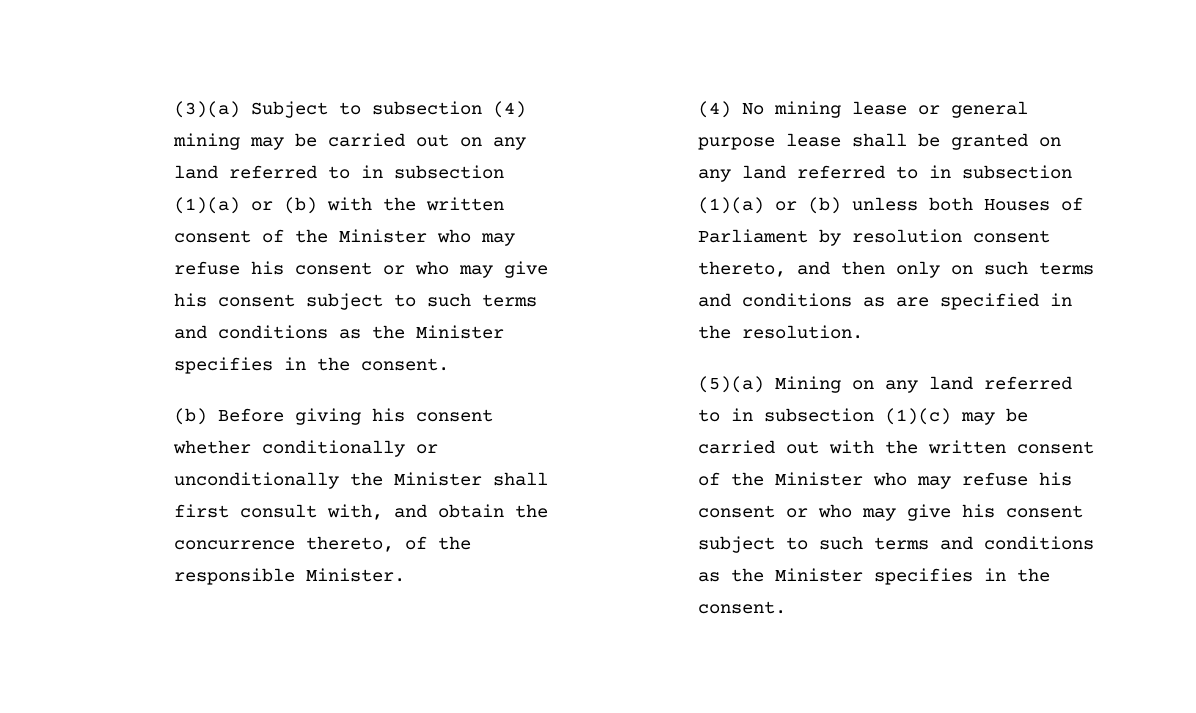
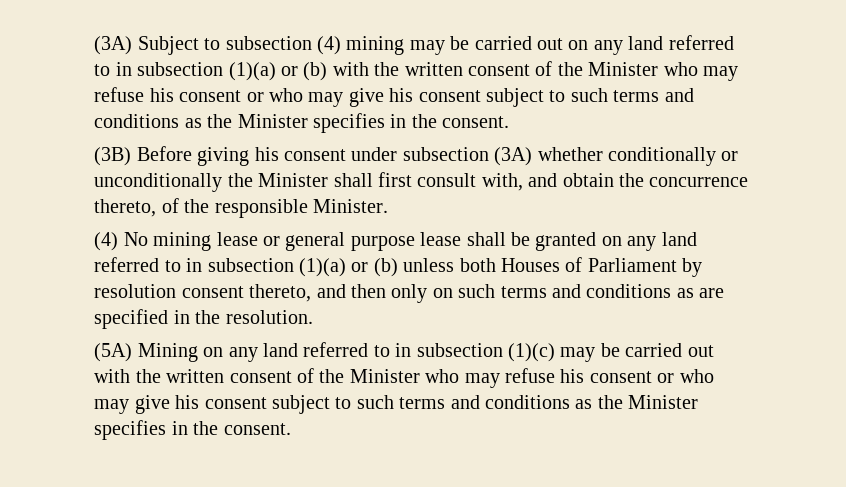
[173,101,240,118] (3)(a) -> [94,36,133,55] (3A)
[173,408,207,425] (b) -> [94,147,132,166] (3B)
(493, 415) none -> [351,147,533,166] under subsection (3A)
[697,376,764,393] (5)(a) -> [94,343,133,362] (5A)

